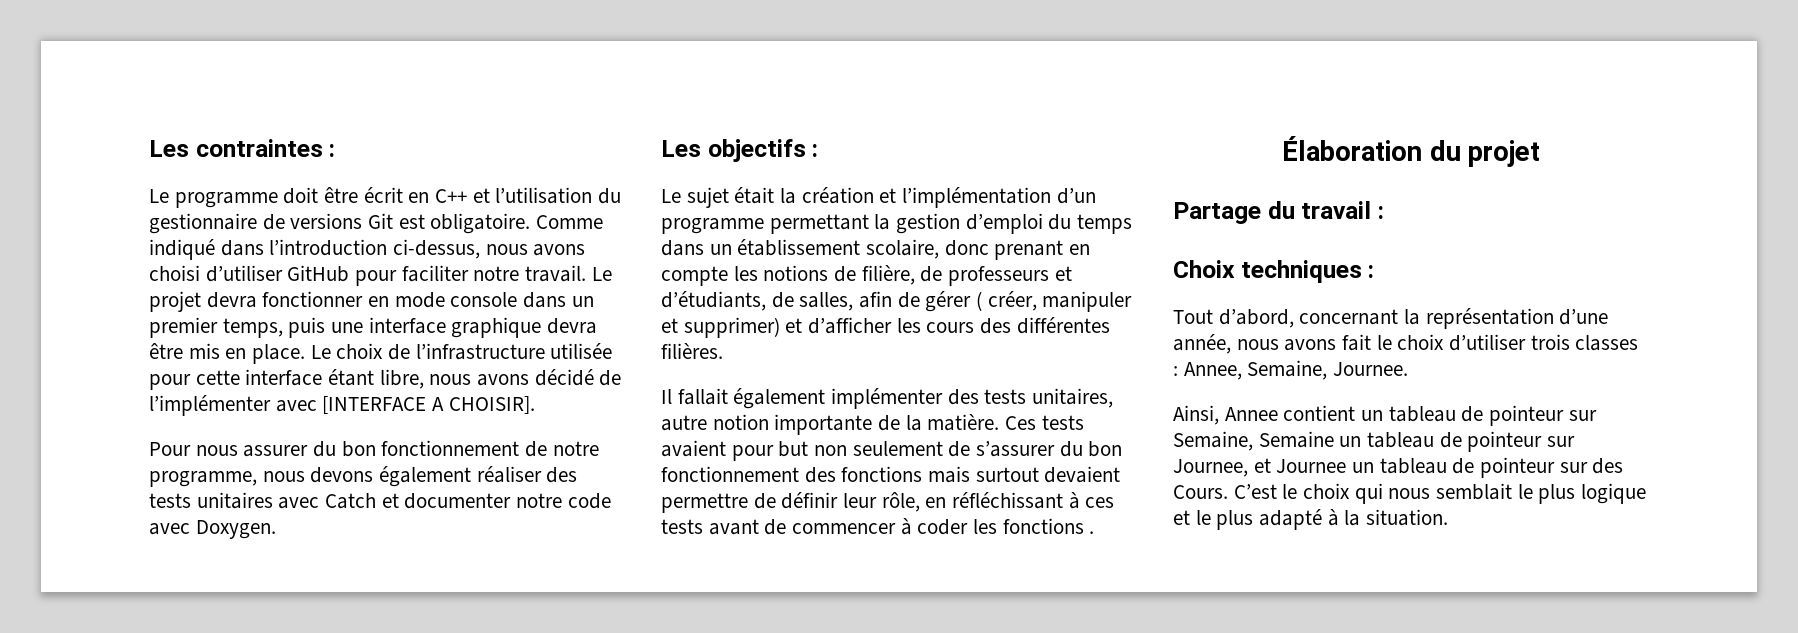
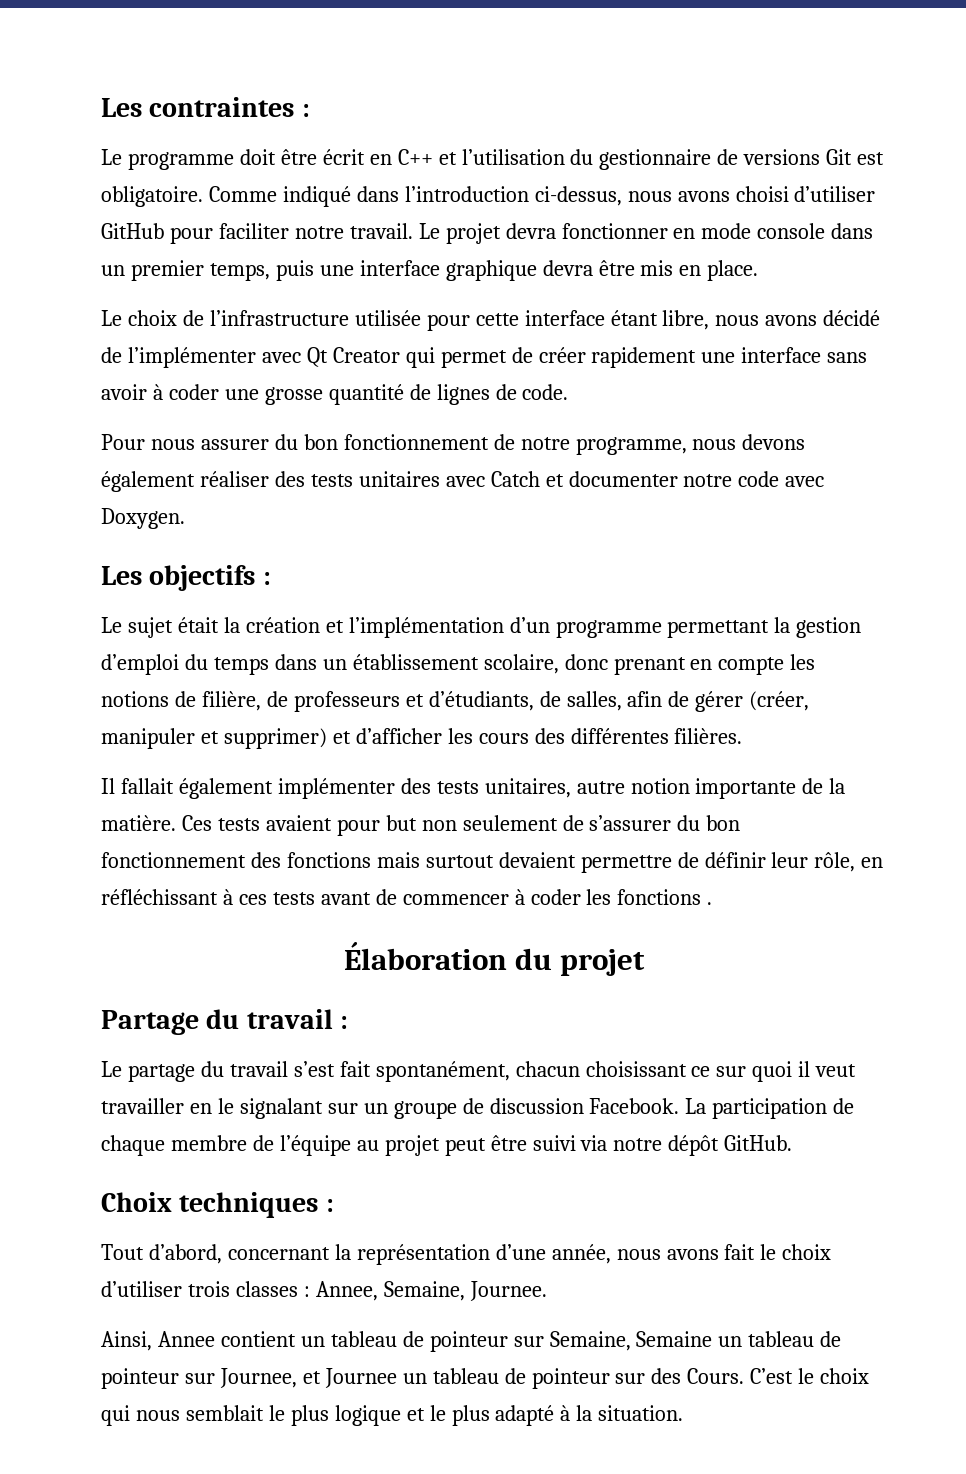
(306, 354) none -> (759, 270) //
[322,396,535,414] [INTERFACE A CHOISIR]. -> [306,347,868,368] [101,384,569,405] Qt Creator qui permet de créer rapidement une interface sans avoir à coder une grosse quantité de lignes de code.
[976,291,1037,311] ( créer, -> [749,691,810,711] (créer,
(1384, 212) none -> [101,1061,857,1082] [101,1098,855,1119] [101,1135,793,1156] // Le partage du travail s’est fait spontanément, chacun choisissant ce sur quoi il veut travailler en le signalant sur un groupe de discussion Facebook. La participation de chaque membre de l’équipe au projet peut être suivi via notre dépôt GitHub.

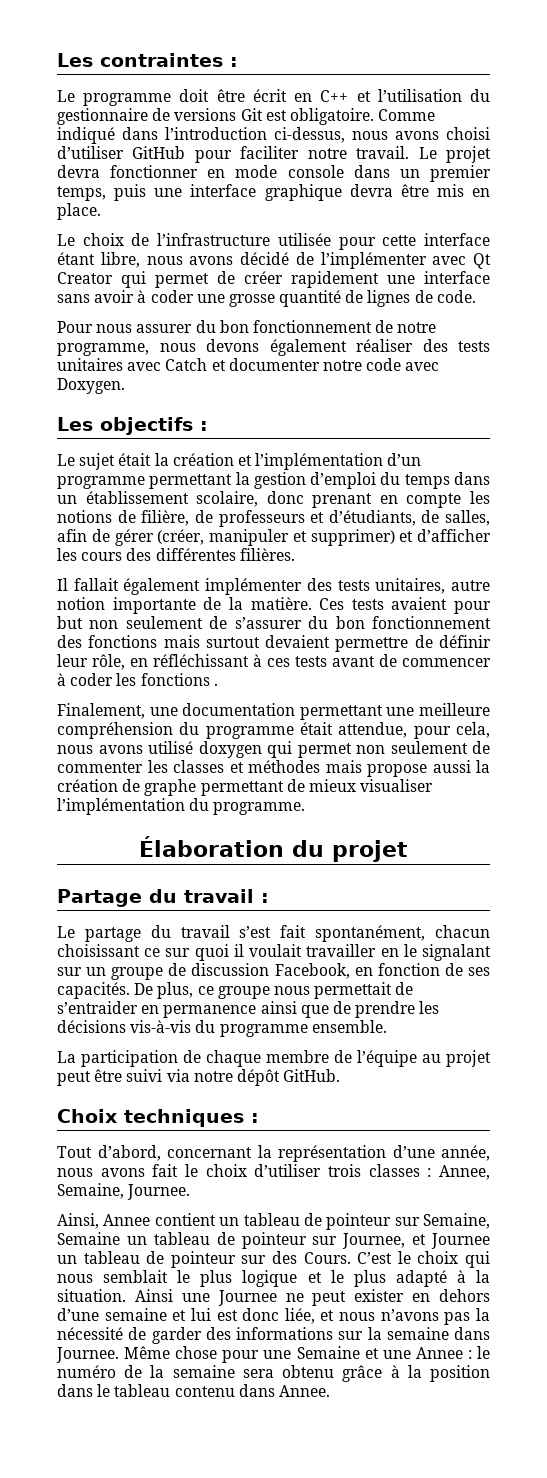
(713, 903) none -> [57,703,490,720] [57,722,490,739] [57,741,490,758] [57,760,490,777] [57,779,434,796] [57,798,306,815] // Finalement, une documentation permettant une meilleure compréhension du programme était attendue, pour cela, nous avons utilisé doxygen qui permet non seulement de commenter les classes et méthodes mais propose aussi la création de graphe permettant de mieux visualiser l’implémentation du programme.
[815,1064,857,1077] veut -> [249,944,303,957] voulait
[589,1098,680,1114] Facebook. -> [274,963,490,979] [57,982,414,999] [57,1001,440,1018] [57,1020,387,1037] Facebook, en fonction de ses capacités. De plus, ce groupe nous permettait de s’entraider en permanence ainsi que de prendre les décisions vis-à-vis du programme ensemble. //
(684, 1413) none -> [134,1289,490,1306] [57,1308,490,1325] [57,1327,490,1344] [56,1346,491,1363] [57,1365,491,1382] [57,1384,330,1397] Ainsi une Journee ne peut exister en dehors d’une semaine et lui est donc liée, et nous n’avons pas la nécessité de garder des informations sur la semaine dans Journee. Même chose pour une Semaine et une Annee : le numéro de la semaine sera obtenu grâce à la position dans le tableau contenu dans Annee.

